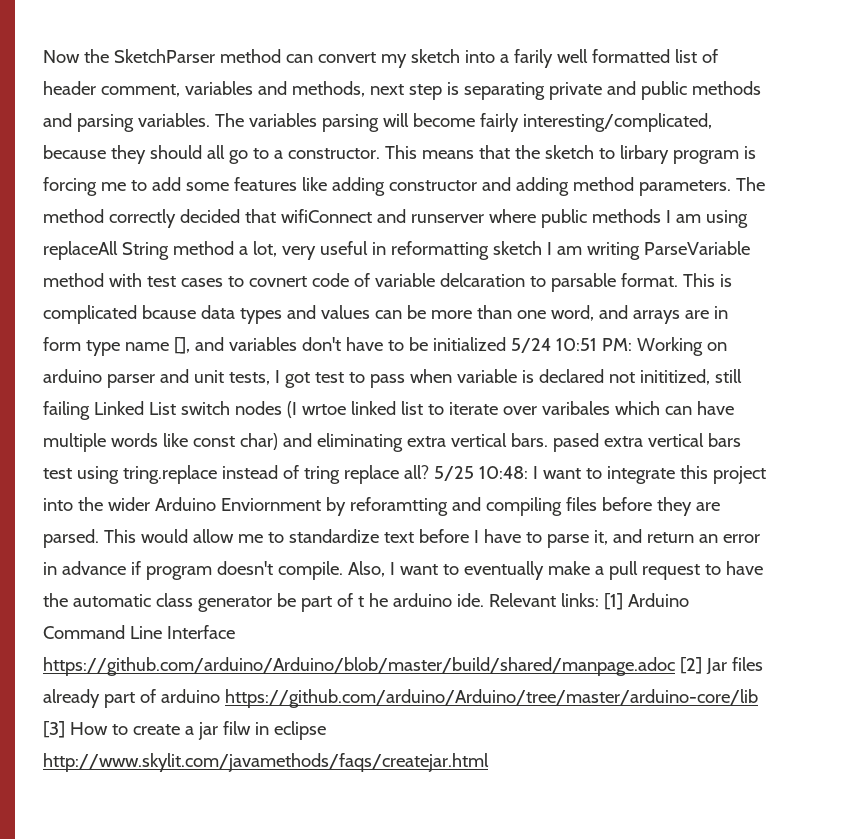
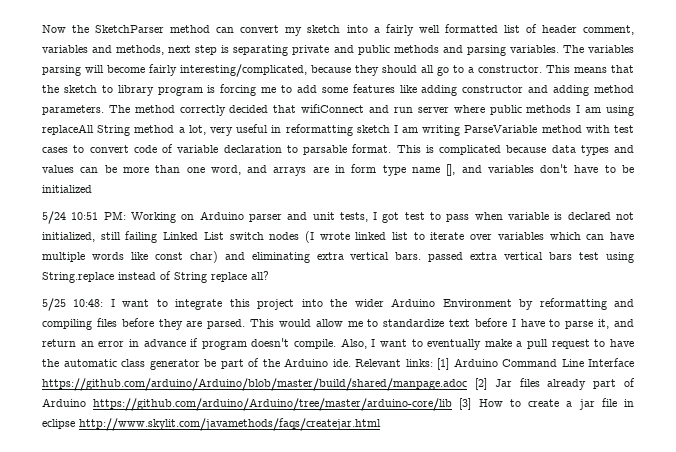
[513,49,553,68] farily -> [385,24,414,36] fairly
[619,145,669,164] lirbary -> [117,85,154,96] library
[410,214,484,223] runserver -> [393,107,449,113] run server
[248,276,307,287] covnert -> [89,145,129,153] convert
[439,273,525,287] delcaration -> [223,145,282,153] declaration
[141,305,196,319] bcause -> [506,145,547,153] because
(506, 344) none -> (92, 189) //
[43,369,102,383] arduino -> [199,211,244,220] Arduino
[639,369,710,385] inititized, -> [42,232,95,242] initialized,
[301,404,346,415] wrtoe -> [319,232,350,240] wrote
[541,401,610,415] varibales -> [497,232,544,240] variables
[552,433,599,452] pased -> [428,252,464,262] passed
[122,465,217,484] tring.replace -> [42,272,114,283] String.replace
[303,466,340,484] tring -> [174,272,207,283] String
(429, 472) none -> (269, 275) //
[220,497,448,516] Enviornment by reforamtting -> [442,298,607,310] Environment by reformatting
[357,593,452,607] t he arduino -> [262,358,328,367] the Arduino
[160,689,220,703] arduino -> [42,398,86,407] Arduino
[222,721,251,735] filw -> [601,398,617,407] file

